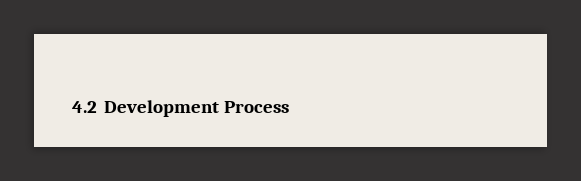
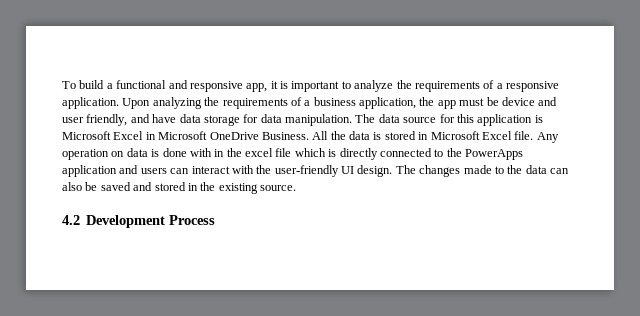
(72, 107) none -> [62,80,559,92] [62,97,558,109] [62,114,543,126] [62,131,559,143] [62,148,523,160] [62,165,569,177] [62,182,296,194] To build a functional and responsive app, it is important to analyze the requirements of a responsive application. Upon analyzing the requirements of a business application, the app must be device and user friendly, and have data storage for data manipulation. The data source for this application is Microsoft Excel in Microsoft OneDrive Business. All the data is stored in Microsoft Excel file. Any operation on data is done with in the excel file which is directly connected to the PowerApps application and users can interact with the user-friendly UI design. The changes made to the data can also be saved and stored in the existing source. //

